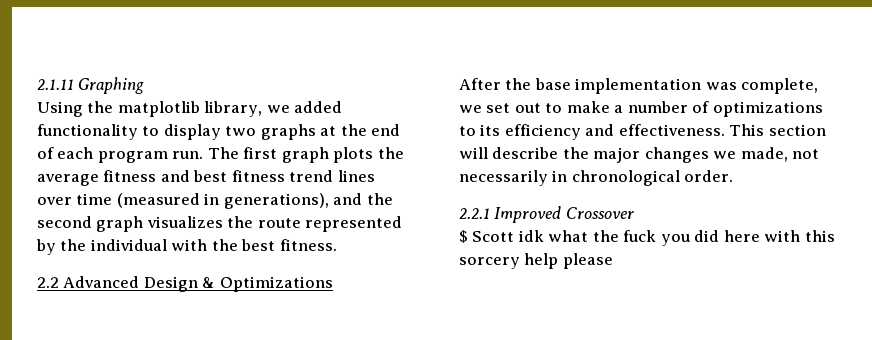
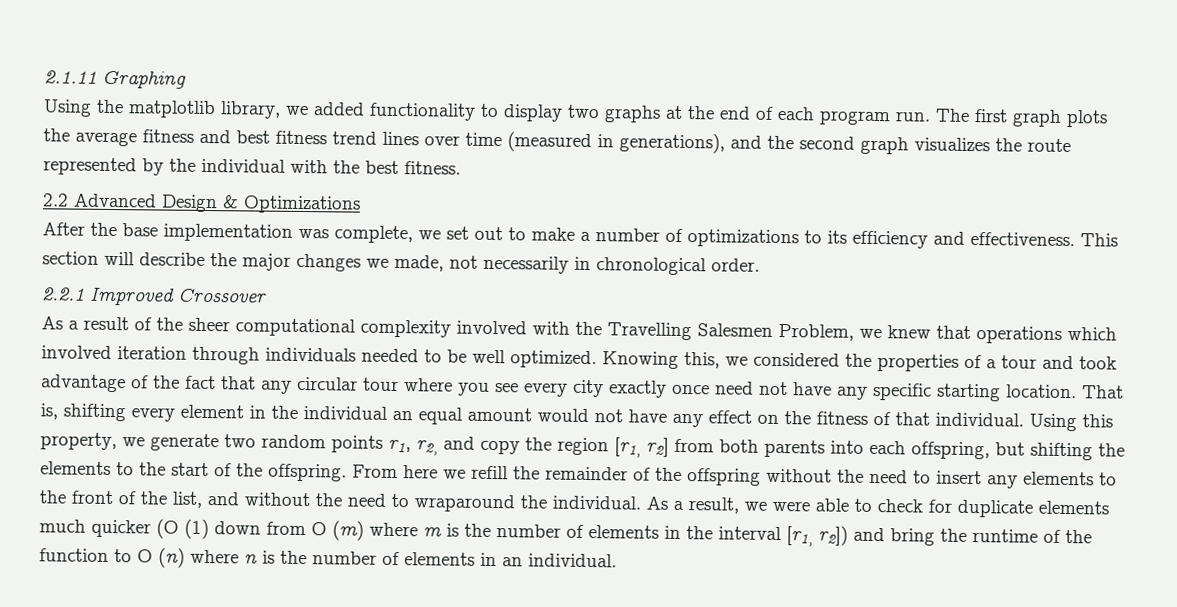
[459,230,835,246] [459,253,613,269] $ Scott idk what the fuck you did here with this sorcery help please -> [41,316,1117,344] [41,345,1117,372] [41,374,1124,402] [40,403,1113,432] [40,432,1125,461] [40,461,1117,489] [39,490,1109,518] [39,518,1092,547] [39,547,617,568] As a result of the sheer computational complexity involved with the Travelling Salesmen Problem, we knew that operations which involved iteration through individuals needed to be well optimized. Knowing this, we considered the properties of a tour and took advantage of the fact that any circular tour where you see every city exactly once need not have any specific starting location. That is, shifting every element in the individual an equal amount would not have any effect on the fitness of that individual. Using this property, we generate two random points r1, r2, and copy the region [r1, r2] from both parents into each offspring, but shifting the elements to the start of the offspring. From here we refill the remainder of the offspring without the need to insert any elements to the front of the list, and without the need to wraparound the individual. As a result, we were able to check for duplicate elements much quicker (O (1) down from O (m) where m is the number of elements in the interval [r1, r2]) and bring the runtime of the function to O (n) where n is the number of elements in an individual.

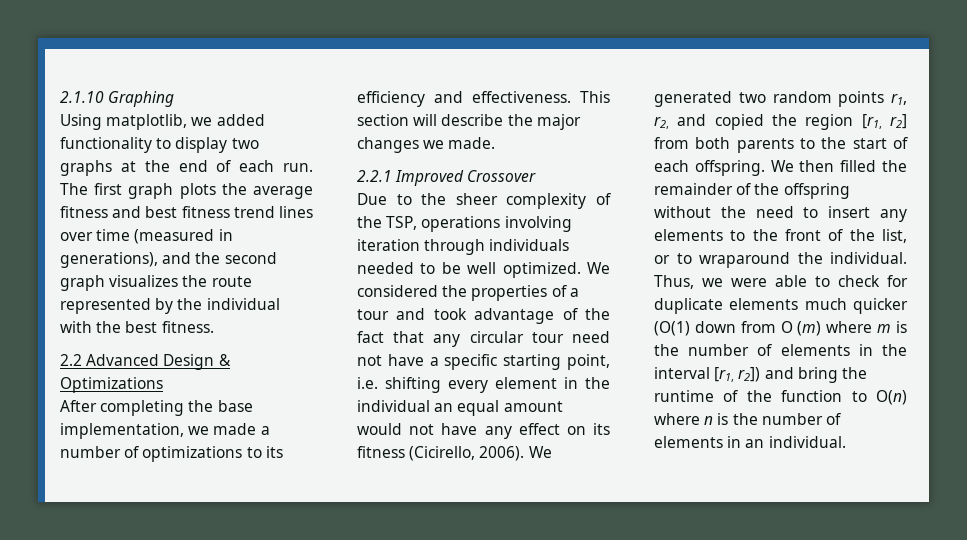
[44,70,97,84] 2.1.11 -> [60,91,104,103] 2.1.10
[96,99,281,119] the matplotlib library, -> [106,114,188,130] matplotlib,
[819,110,891,126] program -> (275, 166) none
(85, 229) none -> [100,400,185,416] completing
[163,223,575,244] implementation was complete, we set out to make -> [60,423,257,439] implementation, we made
[394,254,760,276] [42,287,267,306] [41,316,1117,344] [41,345,112,360] made, not necessarily in chronological order. // 2.2.1 Improved Crossover // As a result of the sheer computational complexity involved with the Travelling Salesmen Problem, we knew that operations which involved -> [448,137,496,149] [357,170,537,186] [357,193,611,209] [357,216,572,232] made. // 2.2.1 Improved Crossover // Due to the sheer complexity of the TSP, operations involving
[602,351,748,369] Knowing this, we -> [587,262,610,274] We
[404,378,710,398] where you see every city exactly once -> (564, 337) none
[837,386,868,400] any -> [429,357,439,366] a
[1006,384,1124,399] [40,403,58,420] location. That is, -> [567,354,610,370] [357,377,378,389] point, i.e.
[784,411,1113,432] [40,432,219,452] the fitness of that individual. Using this property, we generate -> [593,423,610,435] [357,446,552,461] [654,91,732,107] its fitness (Cicirello, 2006). We generated
[480,439,520,455] copy -> [714,114,764,130] copied
[830,440,1125,461] [40,461,509,482] into each offspring, but shifting the elements to the start of the offspring. From here we refill -> [800,137,908,149] [654,160,877,176] to the start of each offspring. We then filled
[207,492,386,507] and without the need -> [654,255,670,264] or
[646,496,739,514] As a result, -> [654,275,694,289] Thus,
[156,518,209,540] (O (1) -> [654,321,690,336] (O(1)
[137,547,185,568] O (n) -> [876,390,907,405] O(n)

